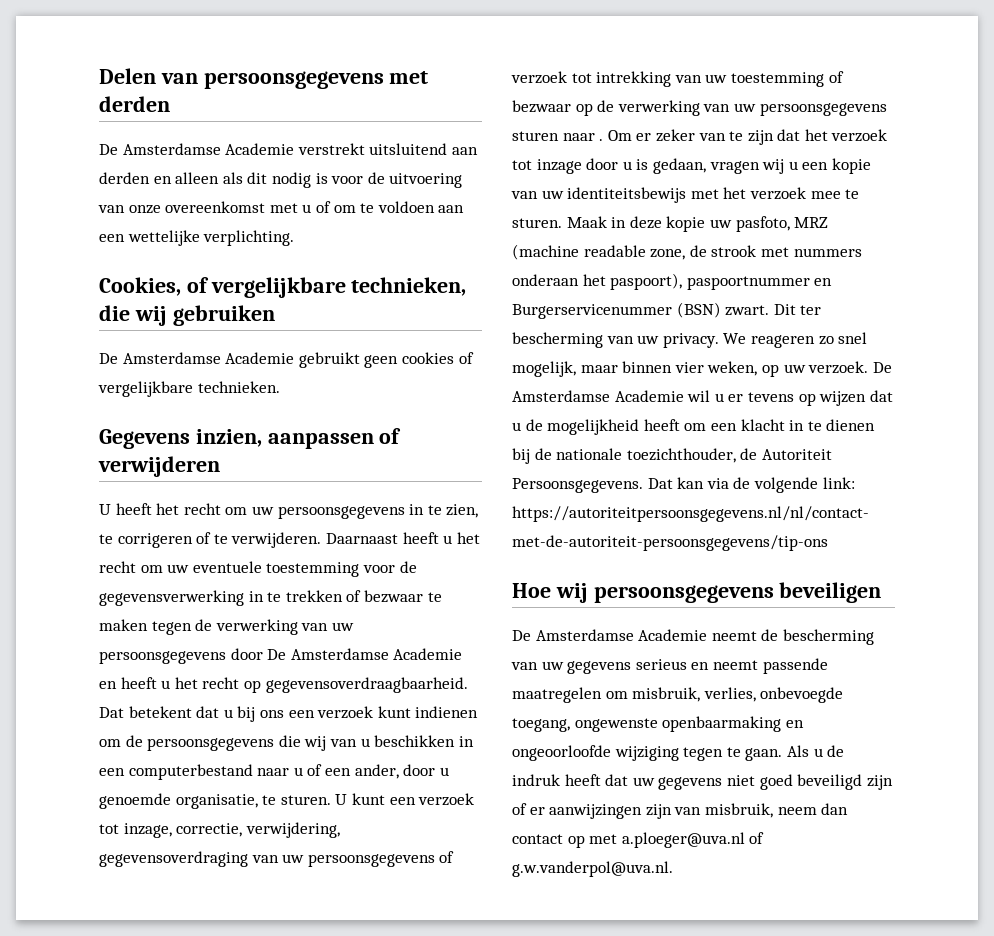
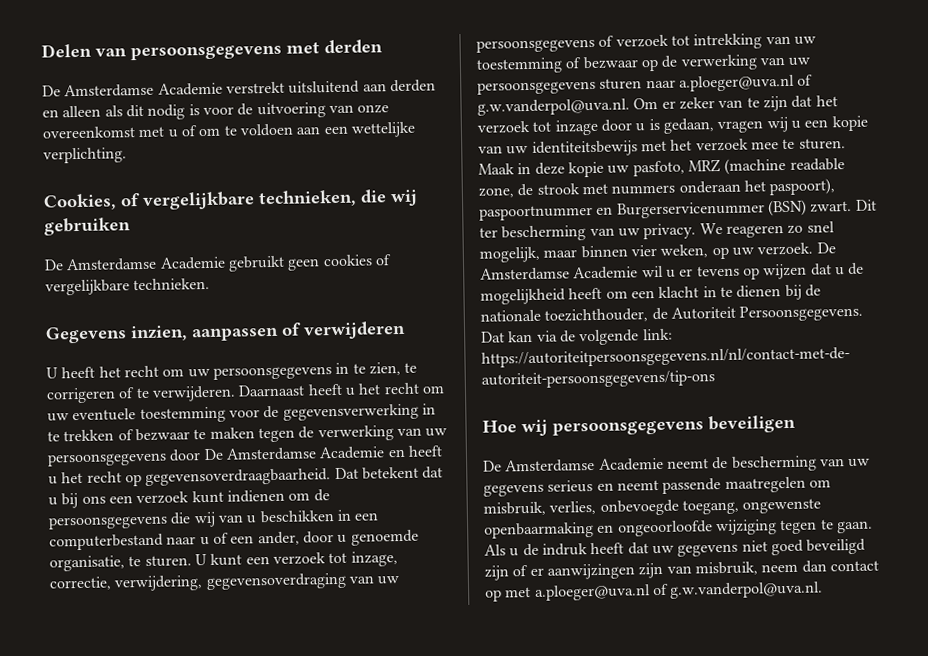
[599,139,604,141] . -> [678,74,814,92] [477,98,630,116] a.ploeger@uva.nl of g.w.vanderpol@uva.nl.

